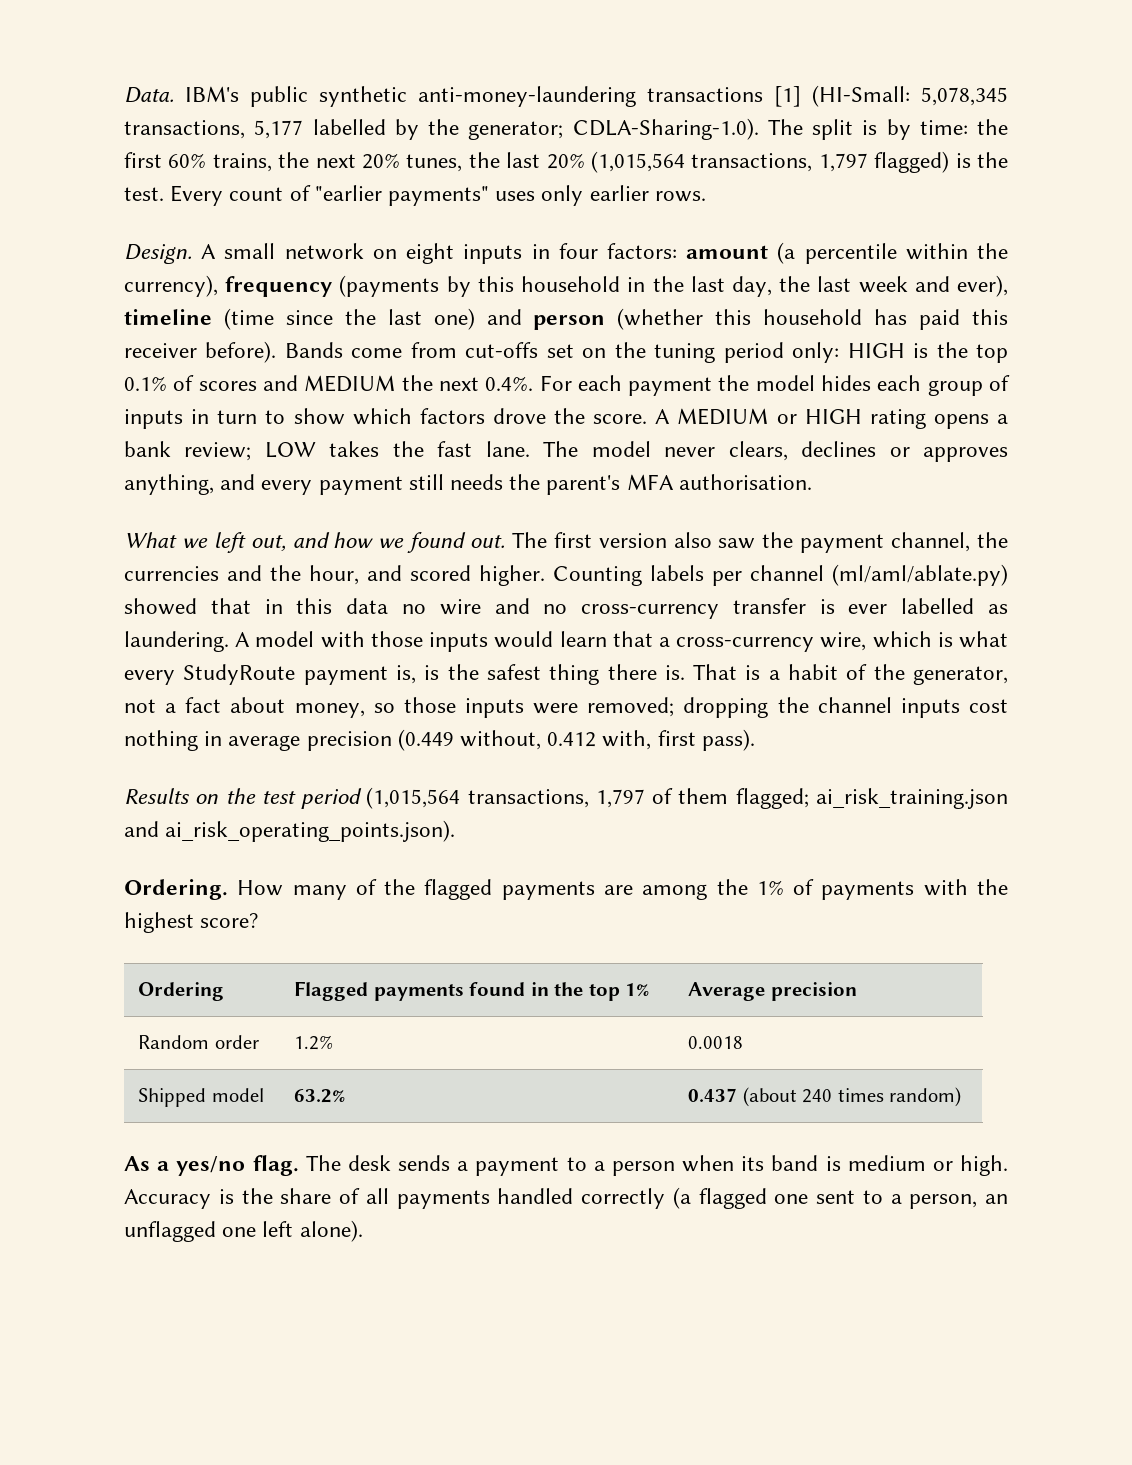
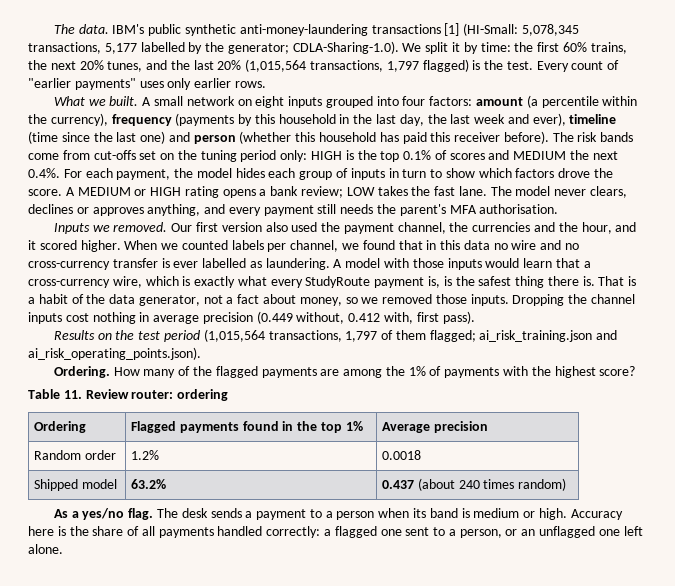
[124,87,174,103] Data. -> [53,24,109,34] The data.
[767,119,878,140] The split is -> [402,42,461,54] We split it
(463, 163) none -> [146,60,168,70] and
[124,244,192,264] Design. -> [53,96,139,106] What we built.
[531,244,550,259] in -> [325,96,399,108] grouped into
[284,342,343,358] Bands -> [552,132,634,142] The risk bands
[628,377,713,396] payment -> [116,169,171,180] payment,
[124,532,547,553] What we left out, and how we found out. The -> [53,222,193,234] Inputs we removed. Our
[718,538,756,549] saw -> [291,222,318,232] used
(402, 573) none -> [28,240,36,250] it
[553,564,1008,586] [124,598,197,615] Counting labels per channel (ml/aml/ablate.py) showed -> [124,240,395,252] When we counted labels per channel, we found
(953, 639) none -> [194,276,236,288] exactly
(905, 672) none -> [109,294,136,304] data
[403,697,769,718] those inputs were removed; dropping -> [361,294,565,306] we removed those inputs. Dropping
(259, 920) none -> [28,389,229,401] // Table 11. Review router: ordering
(211, 1199) none -> [28,526,54,536] here
[581,1187,691,1209] correctly (a -> [266,526,332,538] correctly: a
(978, 1201) none -> [505,529,518,536] or
[299,1220,363,1242] alone). -> [28,544,63,554] alone.

